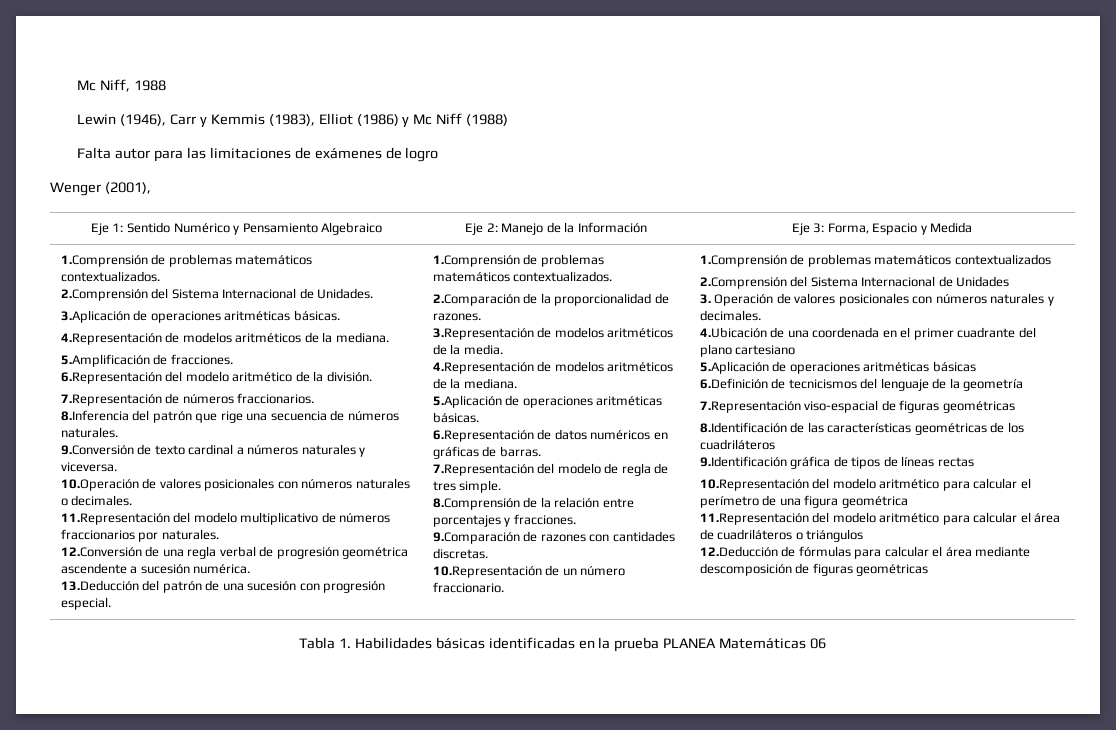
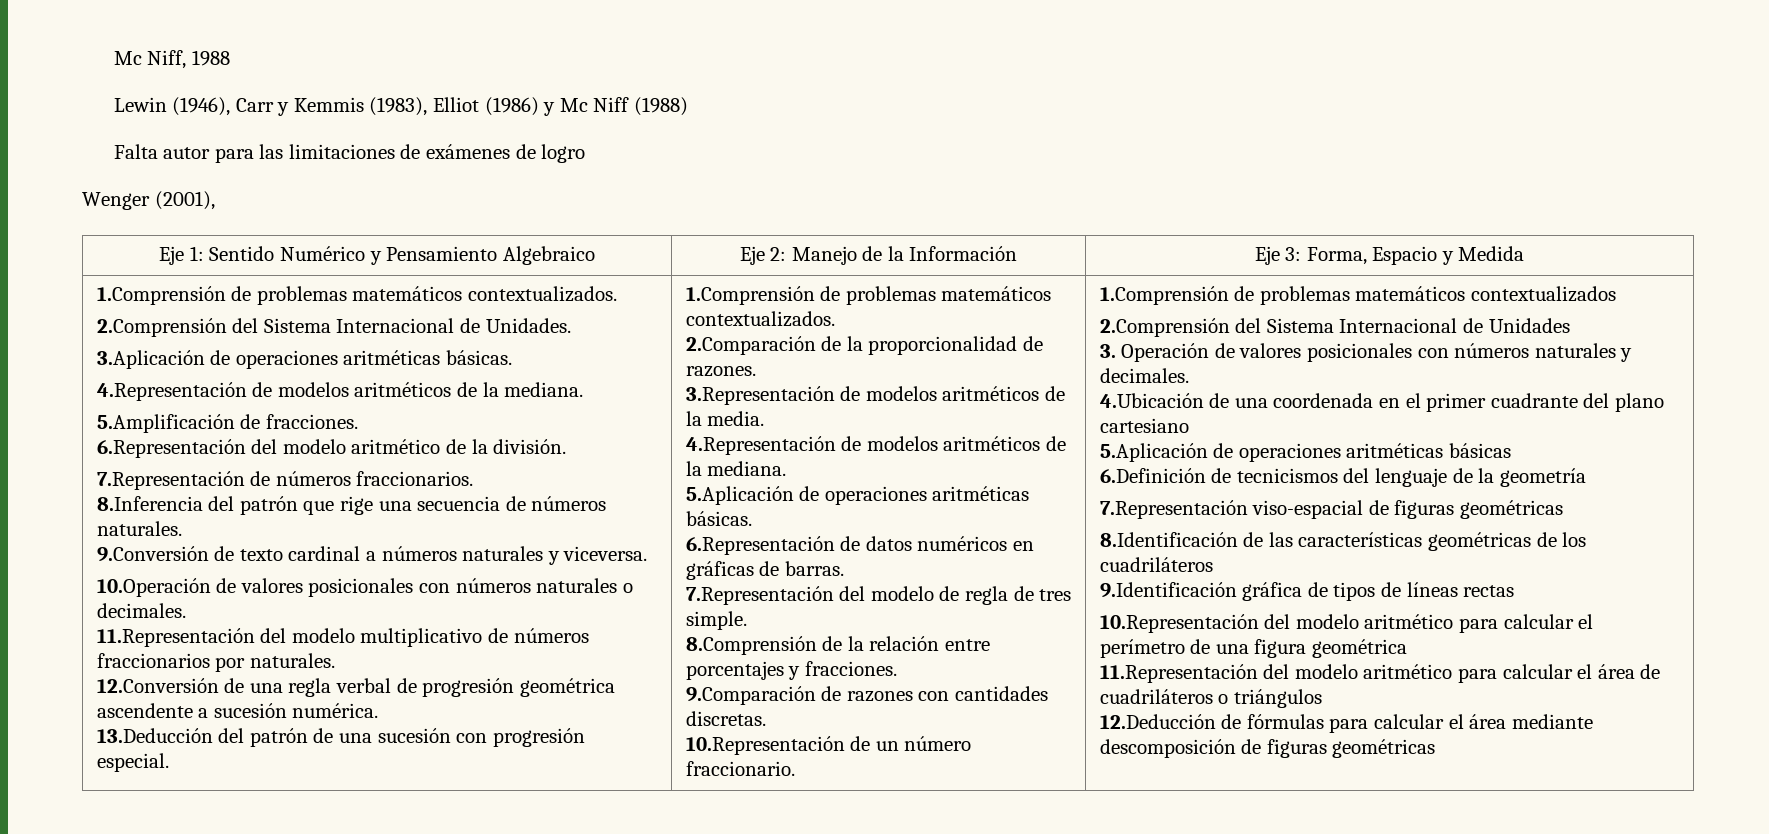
[298,637,827,652] // Tabla 1. Habilidades básicas identificadas en la prueba PLANEA Matemáticas 06 -> (1436, 748) none

